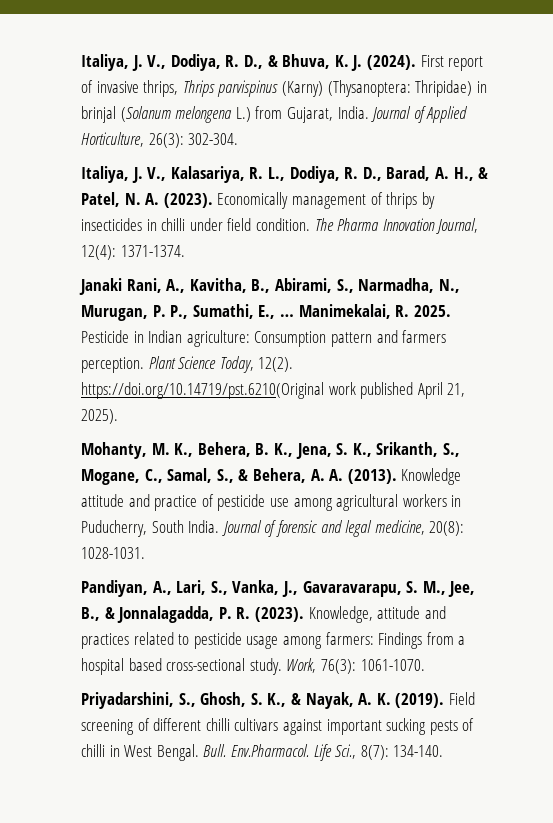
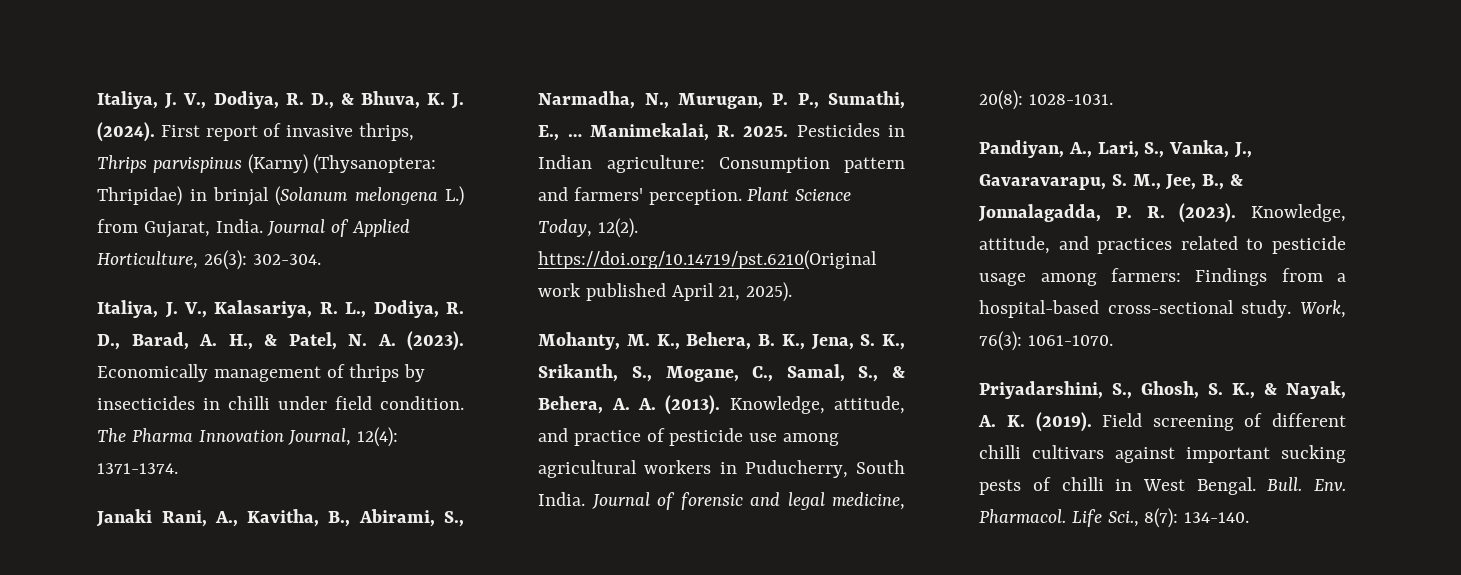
[81,330,130,343] Pesticide -> [796,123,880,137] Pesticides
[402,330,447,343] farmers -> [573,187,643,201] farmers'
[401,468,462,485] [81,494,125,507] Knowledge attitude -> [729,396,905,414] Knowledge, attitude,
[377,606,421,619] attitude -> [979,236,1051,254] attitude,
[81,658,162,675] hospital based -> [979,300,1100,318] hospital-based
[231,744,310,757] Env.Pharmacol. -> [1314,479,1346,491] [979,509,1067,523] Env. Pharmacol.

